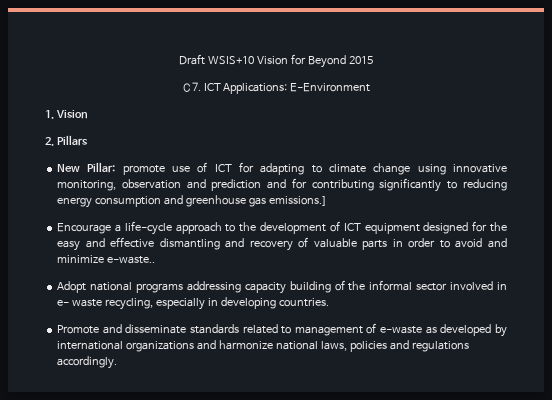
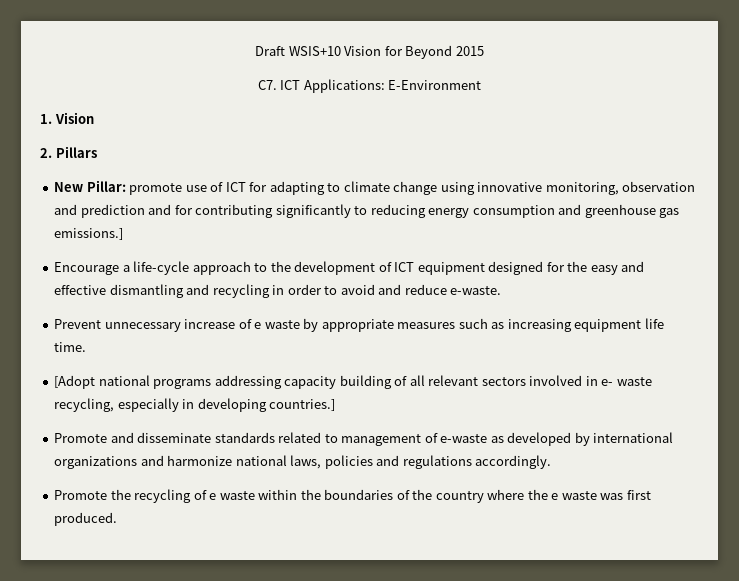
[249,237,388,251] recovery of valuable parts -> [212,284,270,298] recycling
[57,255,156,264] [57,281,87,293] minimize e-waste.. // Adopt -> [404,284,502,295] [54,318,664,332] [54,342,87,352] [54,375,96,389] reduce e-waste. // Prevent unnecessary increase of e waste by appropriate measures such as increasing equipment life time. // [Adopt
[348,280,448,291] the informal sector -> [409,375,526,386] all relevant sectors
[278,298,329,307] countries. -> [269,399,336,411] countries.]
(118, 362) none -> [54,489,651,503] [54,512,118,526] // Promote the recycling of e waste within the boundaries of the country where the e waste was first produced.

